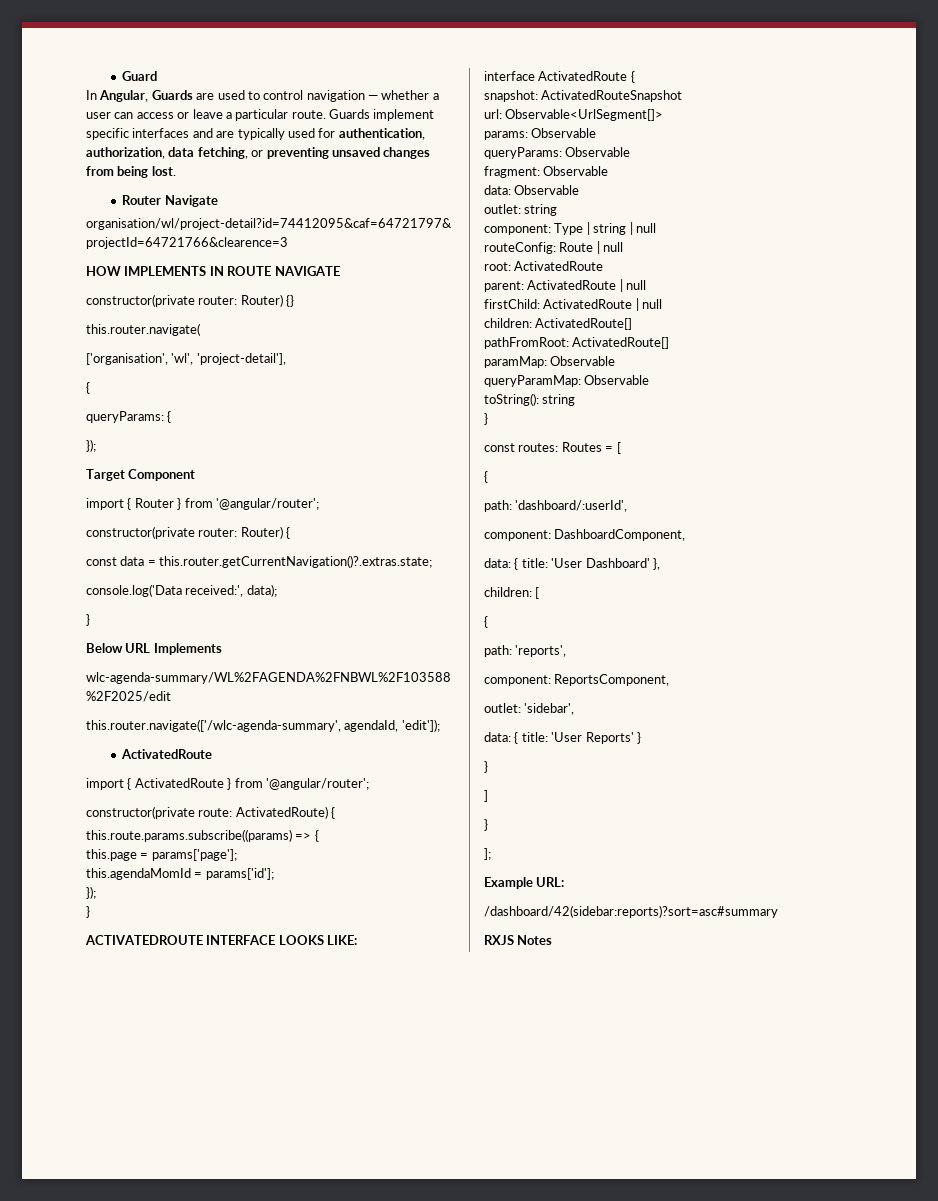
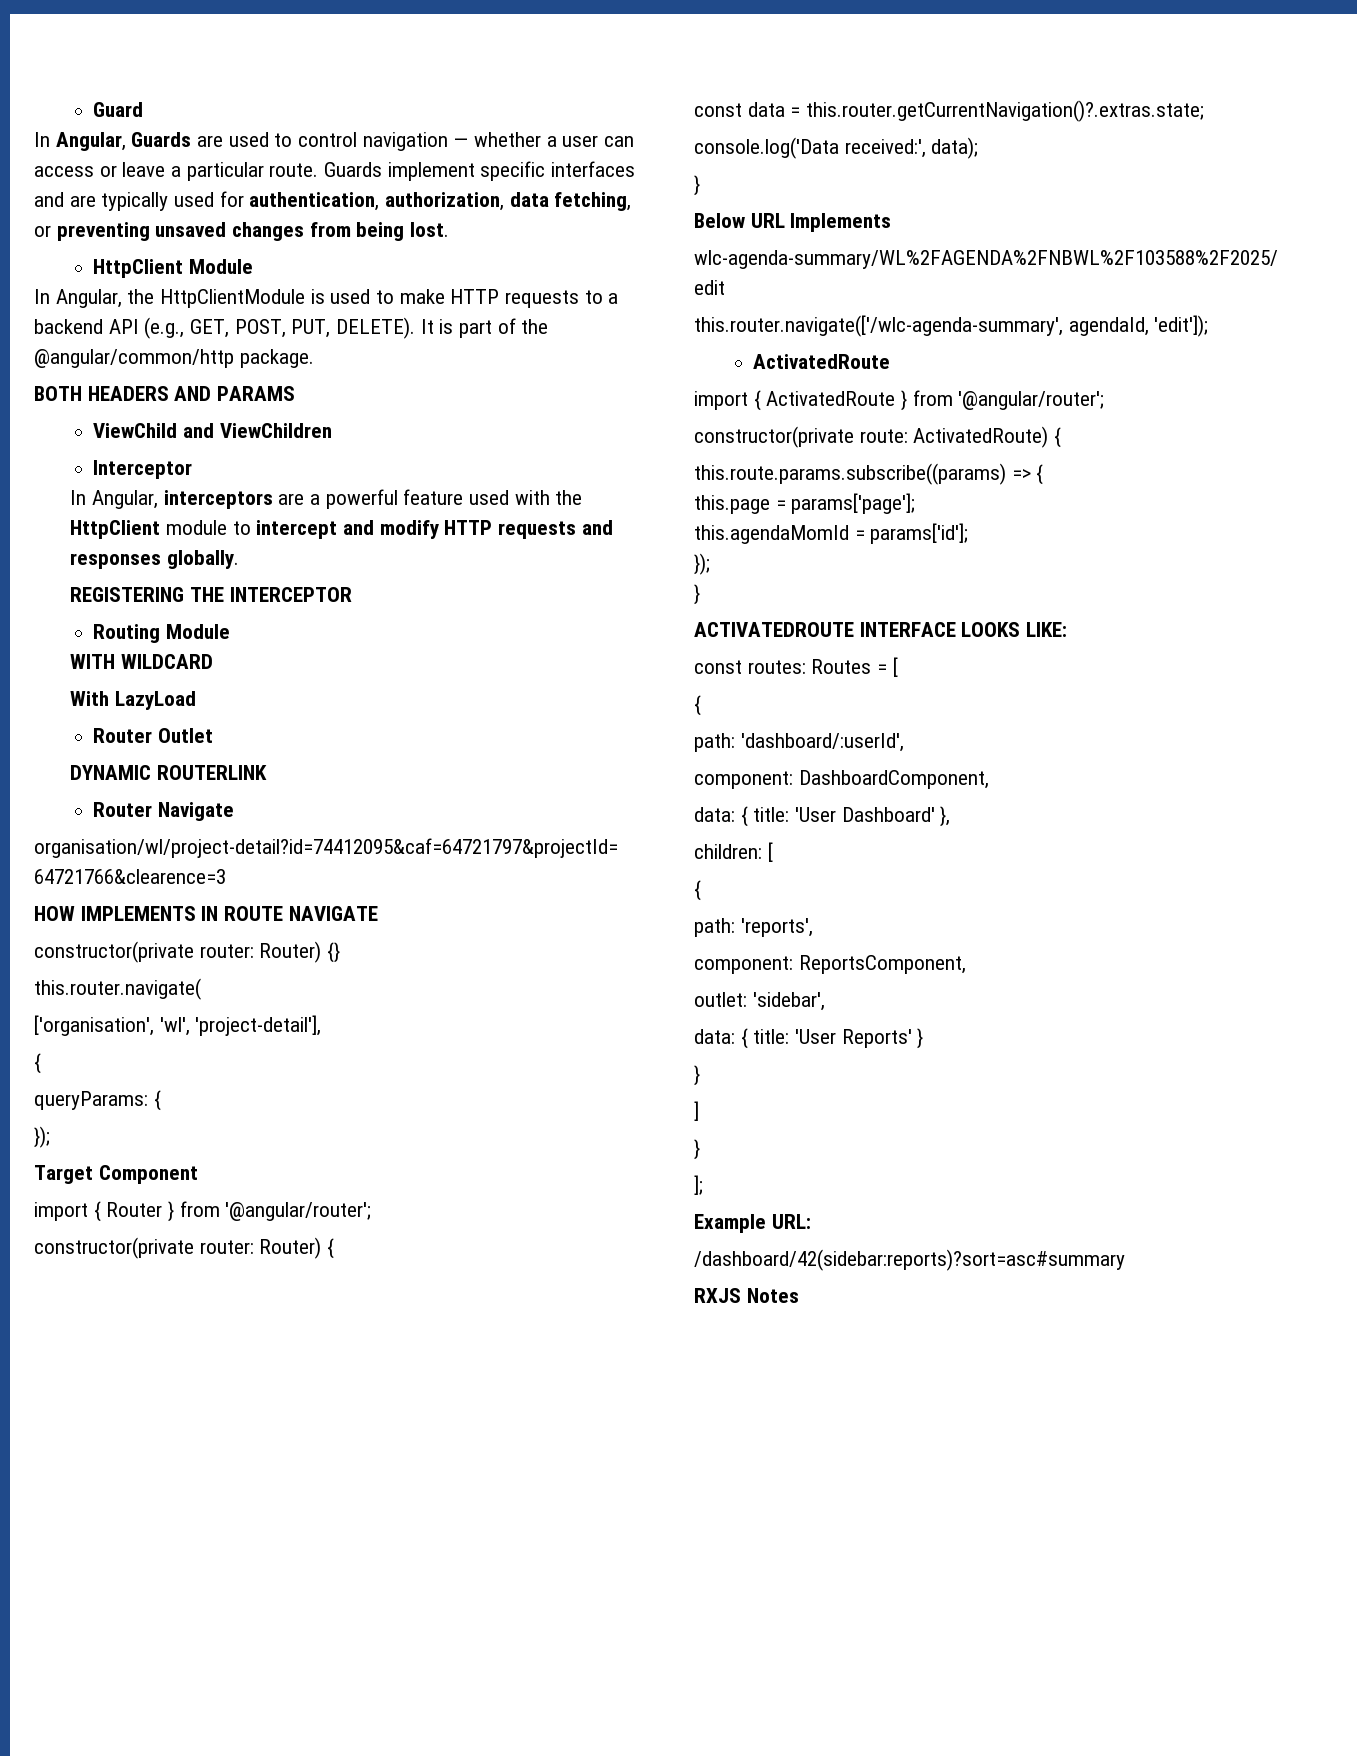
(176, 171) none -> [93,259,254,278] [34,289,619,308] [34,317,549,339] [34,349,314,368] [34,386,296,401] [93,423,332,438] [93,460,193,479] [70,489,583,509] [70,520,613,539] [70,550,239,569] [70,587,352,602] [93,624,231,643] [70,654,213,669] [70,691,196,710] [93,728,214,743] [70,765,267,780] // HttpClient Module // In Angular, the HttpClientModule is used to make HTTP requests to a backend API (e.g., GET, POST, PUT, DELETE). It is part of the @angular/common/http package. // BOTH HEADERS AND PARAMS // ViewChild and ViewChildren // Interceptor // In Angular, interceptors are a powerful feature used with the HttpClient module to intercept and modify HTTP requests and responses globally. // REGISTERING THE INTERCEPTOR // Routing Module // WITH WILDCARD // With LazyLoad // Router Outlet // DYNAMIC ROUTERLINK
[484,71,635,83] [484,90,683,102] [484,109,664,121] [484,128,597,140] [484,147,631,159] [484,166,609,178] [484,185,580,195] [484,204,558,216] [484,222,656,235] [484,241,624,254] [484,261,604,271] [484,279,647,292] [484,298,663,311] [484,318,633,330] [484,337,670,349] [484,356,616,368] [484,375,650,387] [484,393,576,406] [484,413,488,425] // interface ActivatedRoute { // snapshot: ActivatedRouteSnapshot // url: Observable<UrlSegment[]> // params: Observable // queryParams: Observable // fragment: Observable // data: Observable // outlet: string // component: Type | string | null // routeConfig: Route | null // root: ActivatedRoute // parent: ActivatedRoute | null // firstChild: ActivatedRoute | null // children: ActivatedRoute[] // pathFromRoot: ActivatedRoute[] // paramMap: Observable // queryParamMap: Observable // toString(): string // } -> (1068, 629) none

